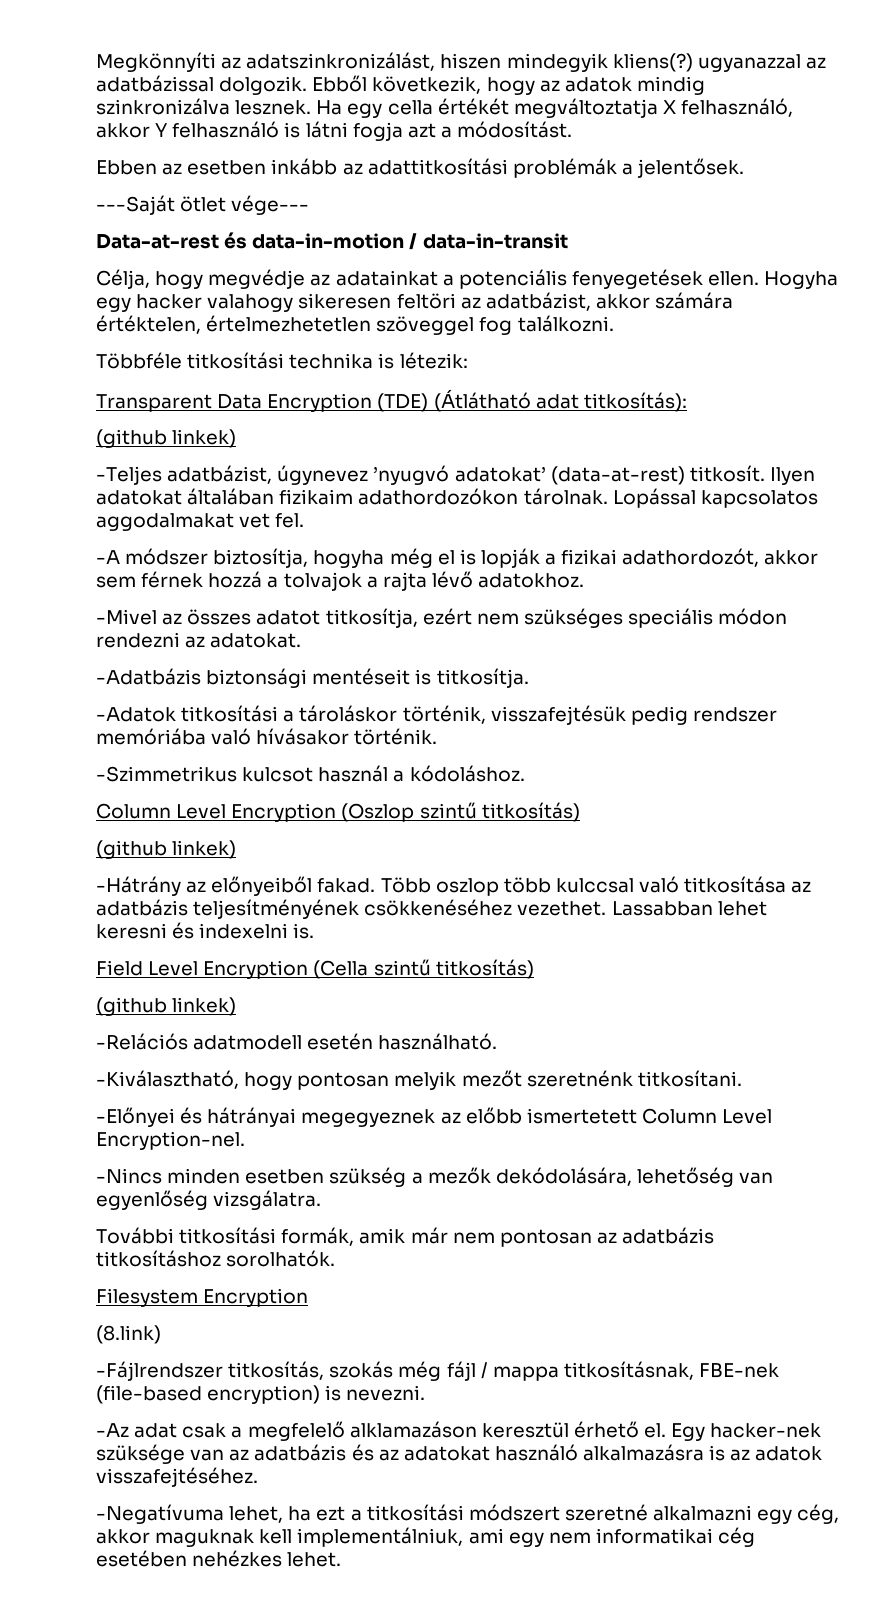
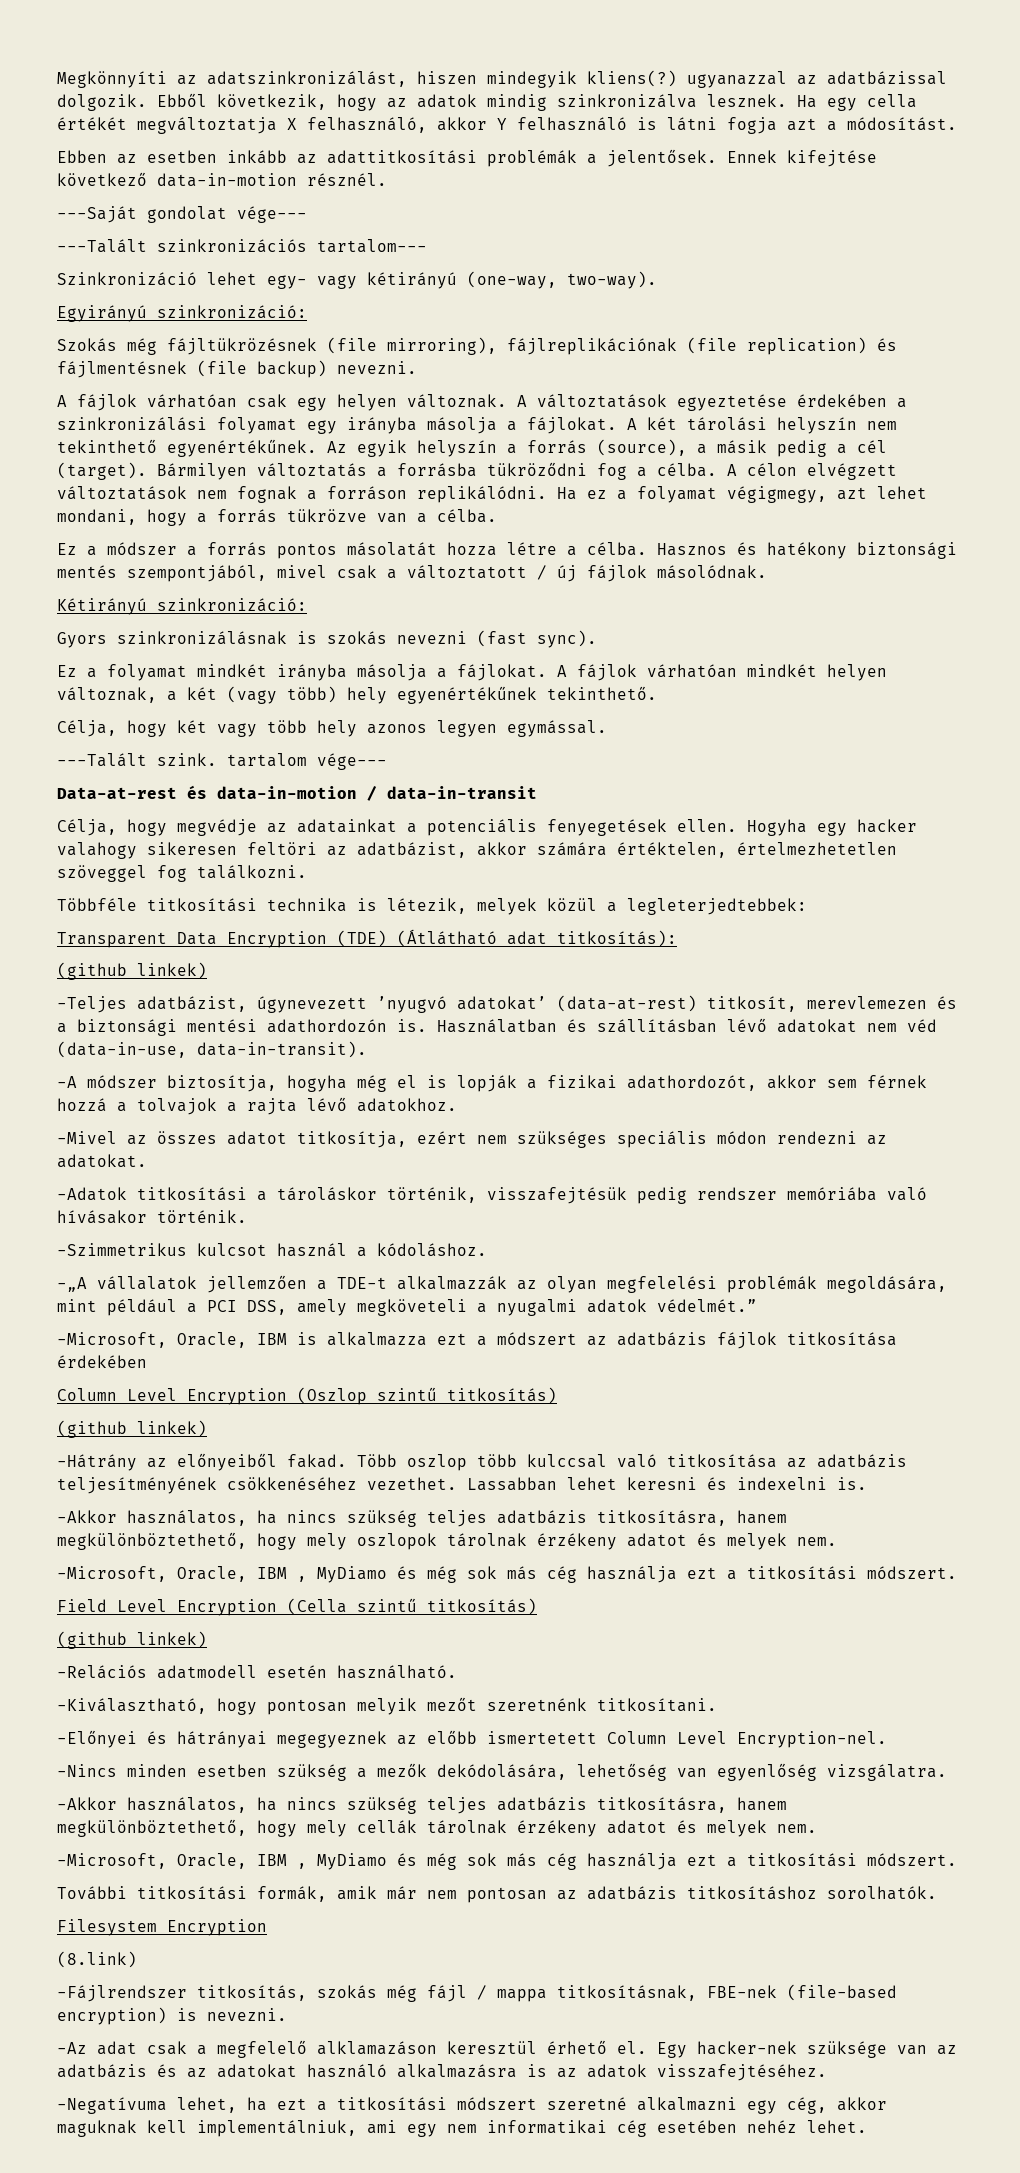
[96,195,227,215] // ---Saját ötlet -> [727,150,877,167] [57,172,387,187] [57,206,307,223] [57,239,427,253] [57,271,657,289] [57,305,307,322] [57,337,897,355] [57,360,417,378] [57,394,907,411] [57,417,897,434] [57,439,887,457] [57,462,897,480] [57,486,927,503] [57,509,497,526] [57,542,957,559] [57,565,767,582] [57,598,307,615] [57,630,597,648] [57,664,887,681] [57,686,657,704] [57,720,607,737] [57,753,307,767] Ennek kifejtése következő data-in-motion résznél. // ---Saját gondolat vége--- // ---Talált szinkronizációs tartalom--- // Szinkronizáció lehet egy- vagy kétirányú (one-way, two-way). // Egyirányú szinkronizáció: // Szokás még fájltükrözésnek (file mirroring), fájlreplikációnak (file replication) és fájlmentésnek (file backup) nevezni. // A fájlok várhatóan csak egy helyen változnak. A változtatások egyeztetése érdekében a szinkronizálási folyamat egy irányba másolja a fájlokat. A két tárolási helyszín nem tekinthető egyenértékűnek. Az egyik helyszín a forrás (source), a másik pedig a cél (target). Bármilyen változtatás a forrásba tükröződni fog a célba. A célon elvégzett változtatások nem fognak a forráson replikálódni. Ha ez a folyamat végigmegy, azt lehet mondani, hogy a forrás tükrözve van a célba. // Ez a módszer a forrás pontos másolatát hozza létre a célba. Hasznos és hatékony biztonsági mentés szempontjából, mivel csak a változtatott / új fájlok másolódnak. // Kétirányú szinkronizáció: // Gyors szinkronizálásnak is szokás nevezni (fast sync). // Ez a folyamat mindkét irányba másolja a fájlokat. A fájlok várhatóan mindkét helyen változnak, a két (vagy több) hely egyenértékűnek tekinthető. // Célja, hogy két vagy több hely azonos legyen egymással. // ---Talált szink. tartalom
[399,352,468,369] létezik: -> [387,898,807,915] létezik, melyek közül a legleterjedtebbek:
[277,465,369,485] úgynevez -> [257,996,367,1013] úgynevezett
[689,465,815,485] [96,488,818,508] [96,513,305,531] titkosít. Ilyen adatokat általában fizikaim adathordozókon tárolnak. Lopással kapcsolatos aggodalmakat vet fel. -> [707,996,957,1012] [57,1018,937,1036] [57,1041,367,1058] titkosít, merevlemezen és a biztonsági mentési adathordozón is. Használatban és szállításban lévő adatokat nem véd (data-in-use, data-in-transit).
[96,668,529,688] // -Adatbázis biztonsági mentéseit is titkosítja. -> (147, 1161) none
(525, 773) none -> [57,1275,947,1293] [57,1299,757,1316] [57,1332,897,1349] [57,1355,147,1368] // -„A vállalatok jellemzően a TDE-t alkalmazzák az olyan megfelelési problémák megoldására, mint például a PCI DSS, amely megköveteli a nyugalmi adatok védelmét.” // -Microsoft, Oracle, IBM is alkalmazza ezt a módszert az adatbázis fájlok titkosítása érdekében
(315, 931) none -> [57,1510,787,1527] [57,1532,837,1550] [57,1566,957,1583] // -Akkor használatos, ha nincs szükség teljes adatbázis titkosításra, hanem megkülönböztethető, hogy mely oszlopok tárolnak érzékeny adatot és melyek nem. // -Microsoft, Oracle, IBM , MyDiamo és még sok más cég használja ezt a titkosítási módszert.
(322, 1200) none -> [57,1797,787,1814] [57,1819,817,1837] [57,1853,957,1870] // -Akkor használatos, ha nincs szükség teljes adatbázis titkosításra, hanem megkülönböztethető, hogy mely cellák tárolnak érzékeny adatot és melyek nem. // -Microsoft, Oracle, IBM , MyDiamo és még sok más cég használja ezt a titkosítási módszert.
[192,1550,283,1567] nehézkes -> [747,2120,797,2133] nehéz

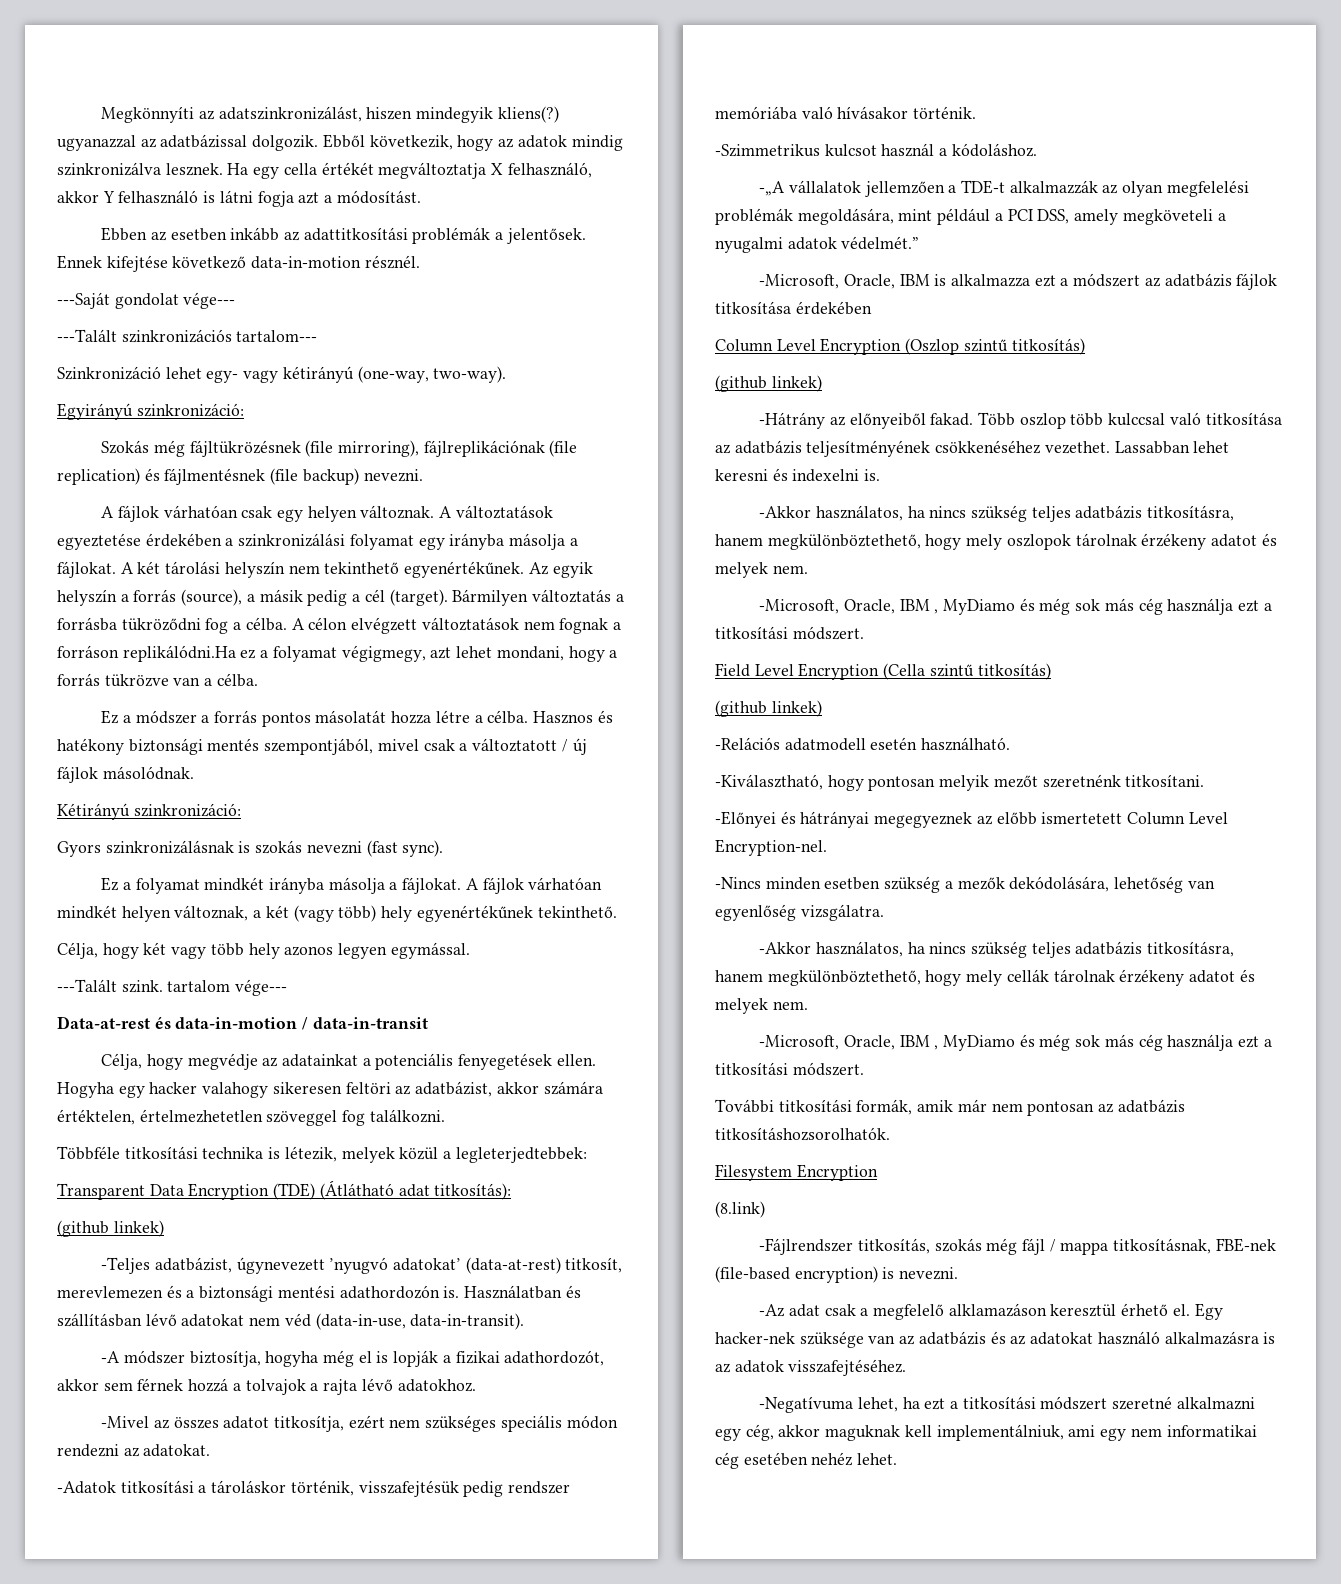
[417,486,577,503] replikálódni. Ha -> [122,645,236,662] replikálódni.Ha
[687,1886,937,1900] titkosításhoz sorolhatók. -> [715,1127,890,1141] titkosításhozsorolhatók.

